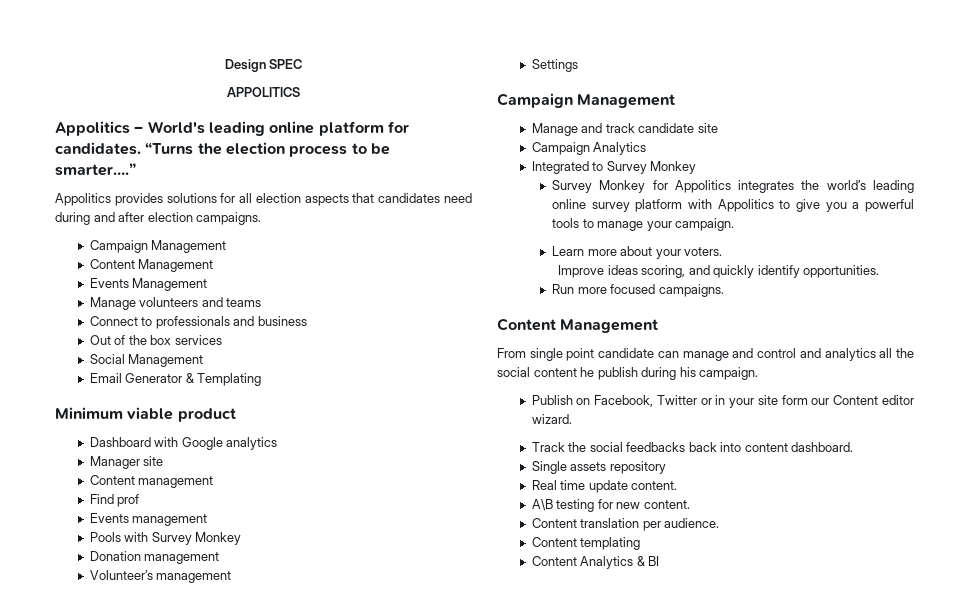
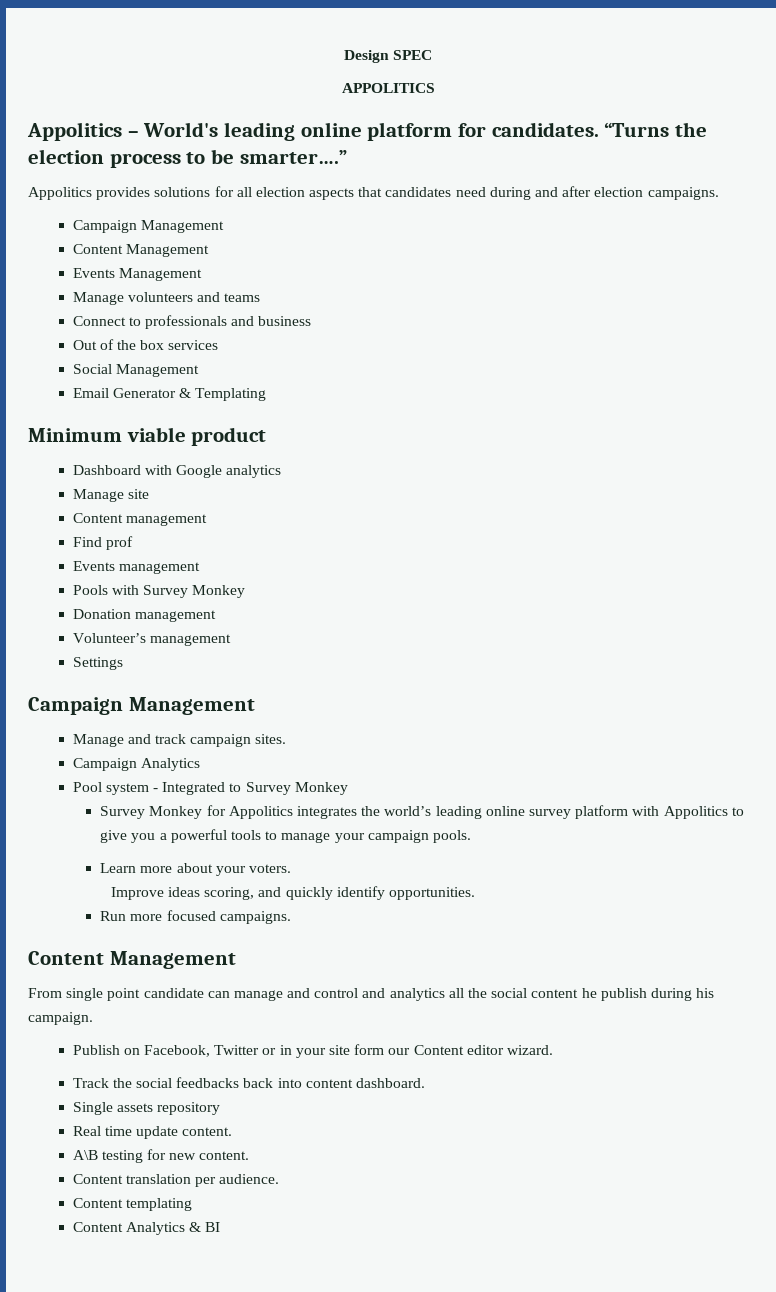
[89,456,140,469] Manager -> [72,489,124,502] Manage
[638,123,718,133] candidate site -> [190,734,287,747] campaign sites.
(647, 148) none -> [72,782,159,795] Pool system -
[675,218,735,231] campaign. -> [367,830,471,843] campaign pools.

